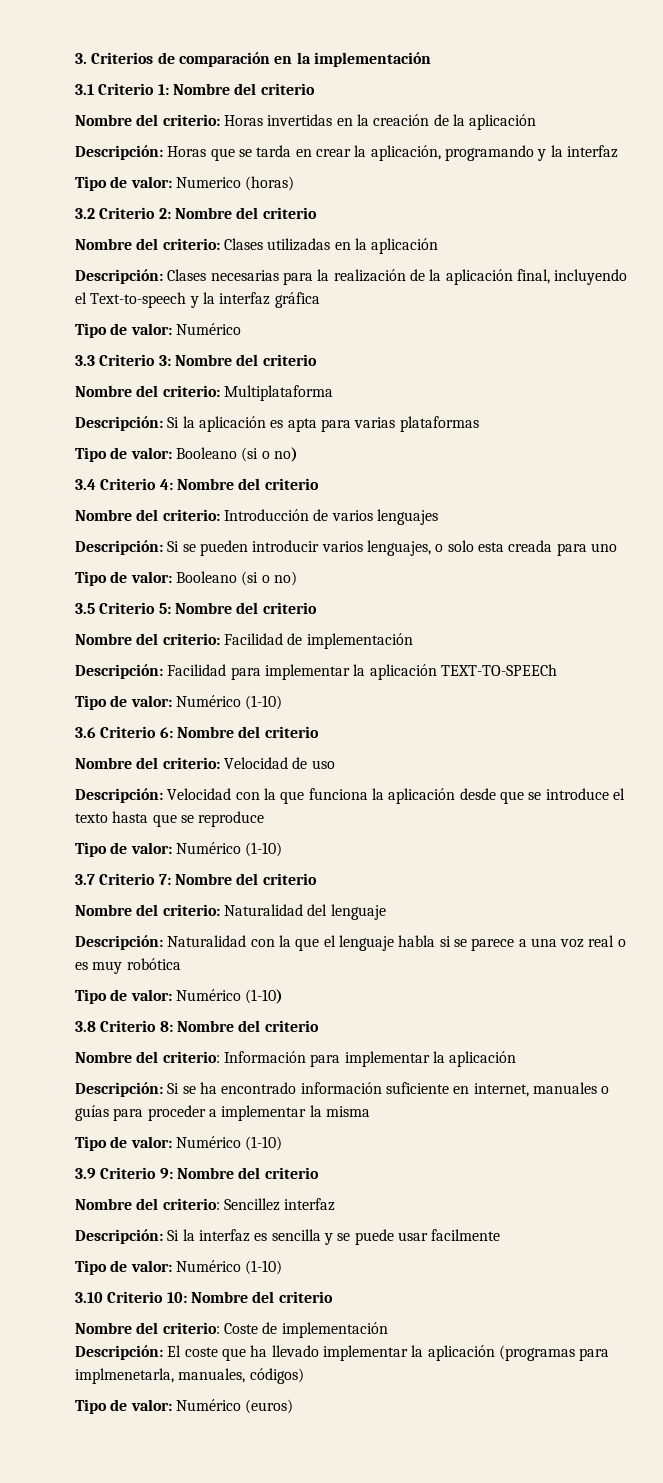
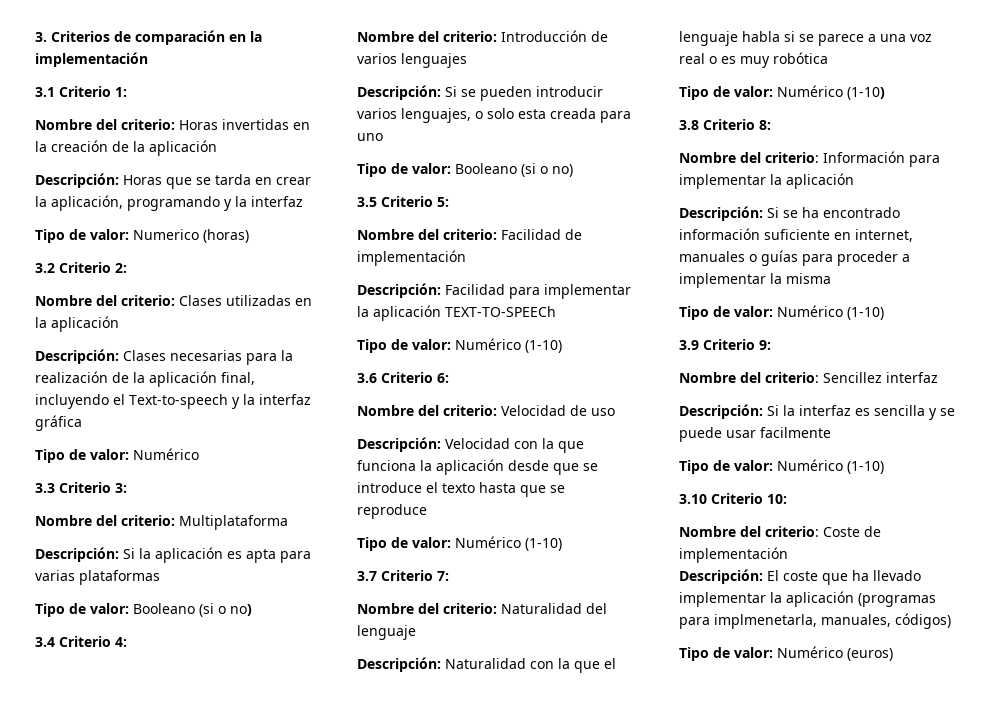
[172,83,315,95] Nombre del criterio -> (127, 92) none
[174,207,317,219] Nombre del criterio -> (127, 268) none
[174,354,317,366] Nombre del criterio -> (127, 488) none
[176,478,319,490] Nombre del criterio -> (127, 642) none
[174,602,317,614] Nombre del criterio -> (449, 202) none
[176,726,319,738] Nombre del criterio -> (449, 378) none
[174,873,317,885] Nombre del criterio -> (449, 576) none
[176,1020,319,1032] Nombre del criterio -> (771, 125) none
[176,1167,319,1179] Nombre del criterio -> (771, 345) none
[190,1291,333,1303] Nombre del criterio -> (787, 499) none

